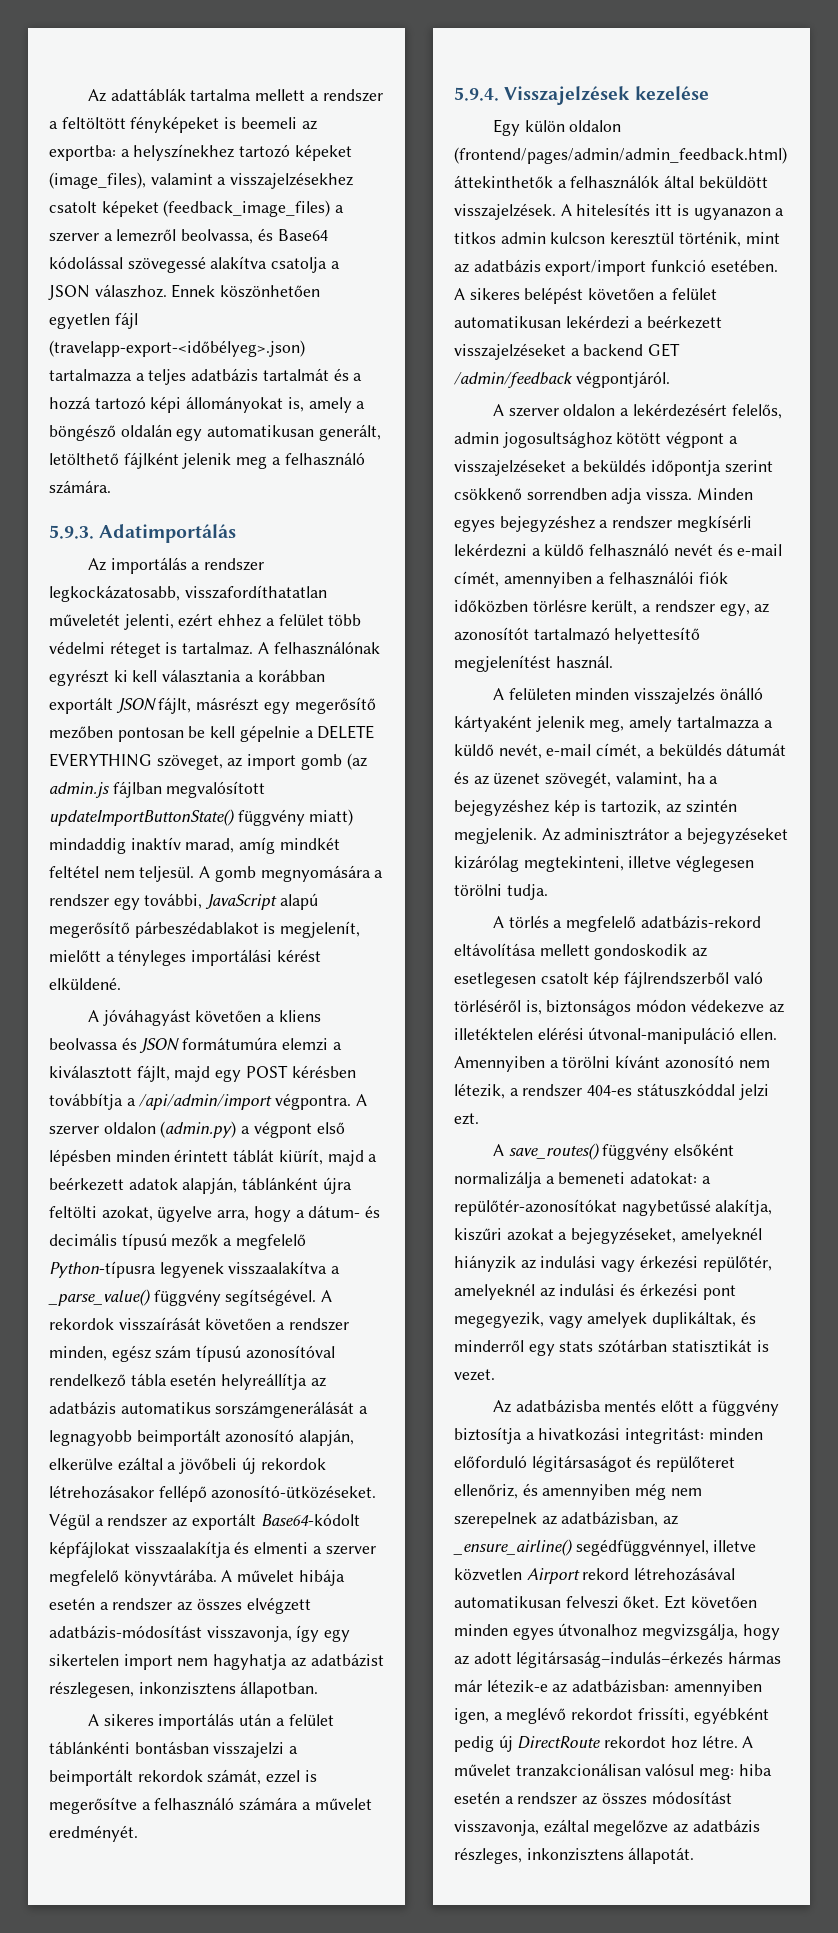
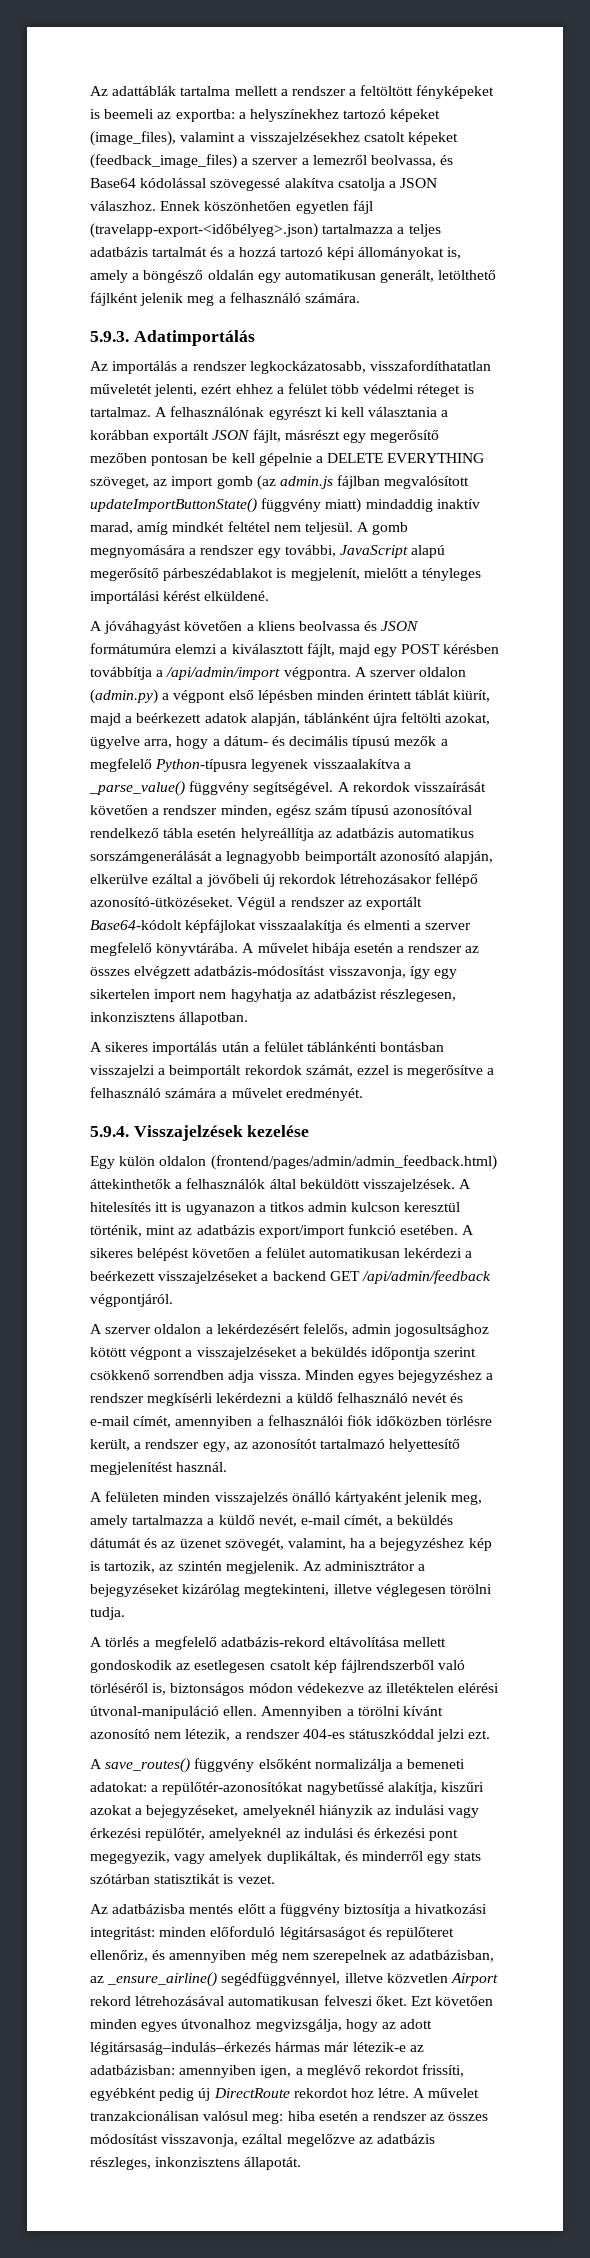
[454,372,573,388] /admin/feedback -> [361,1270,491,1284] /api/admin/feedback

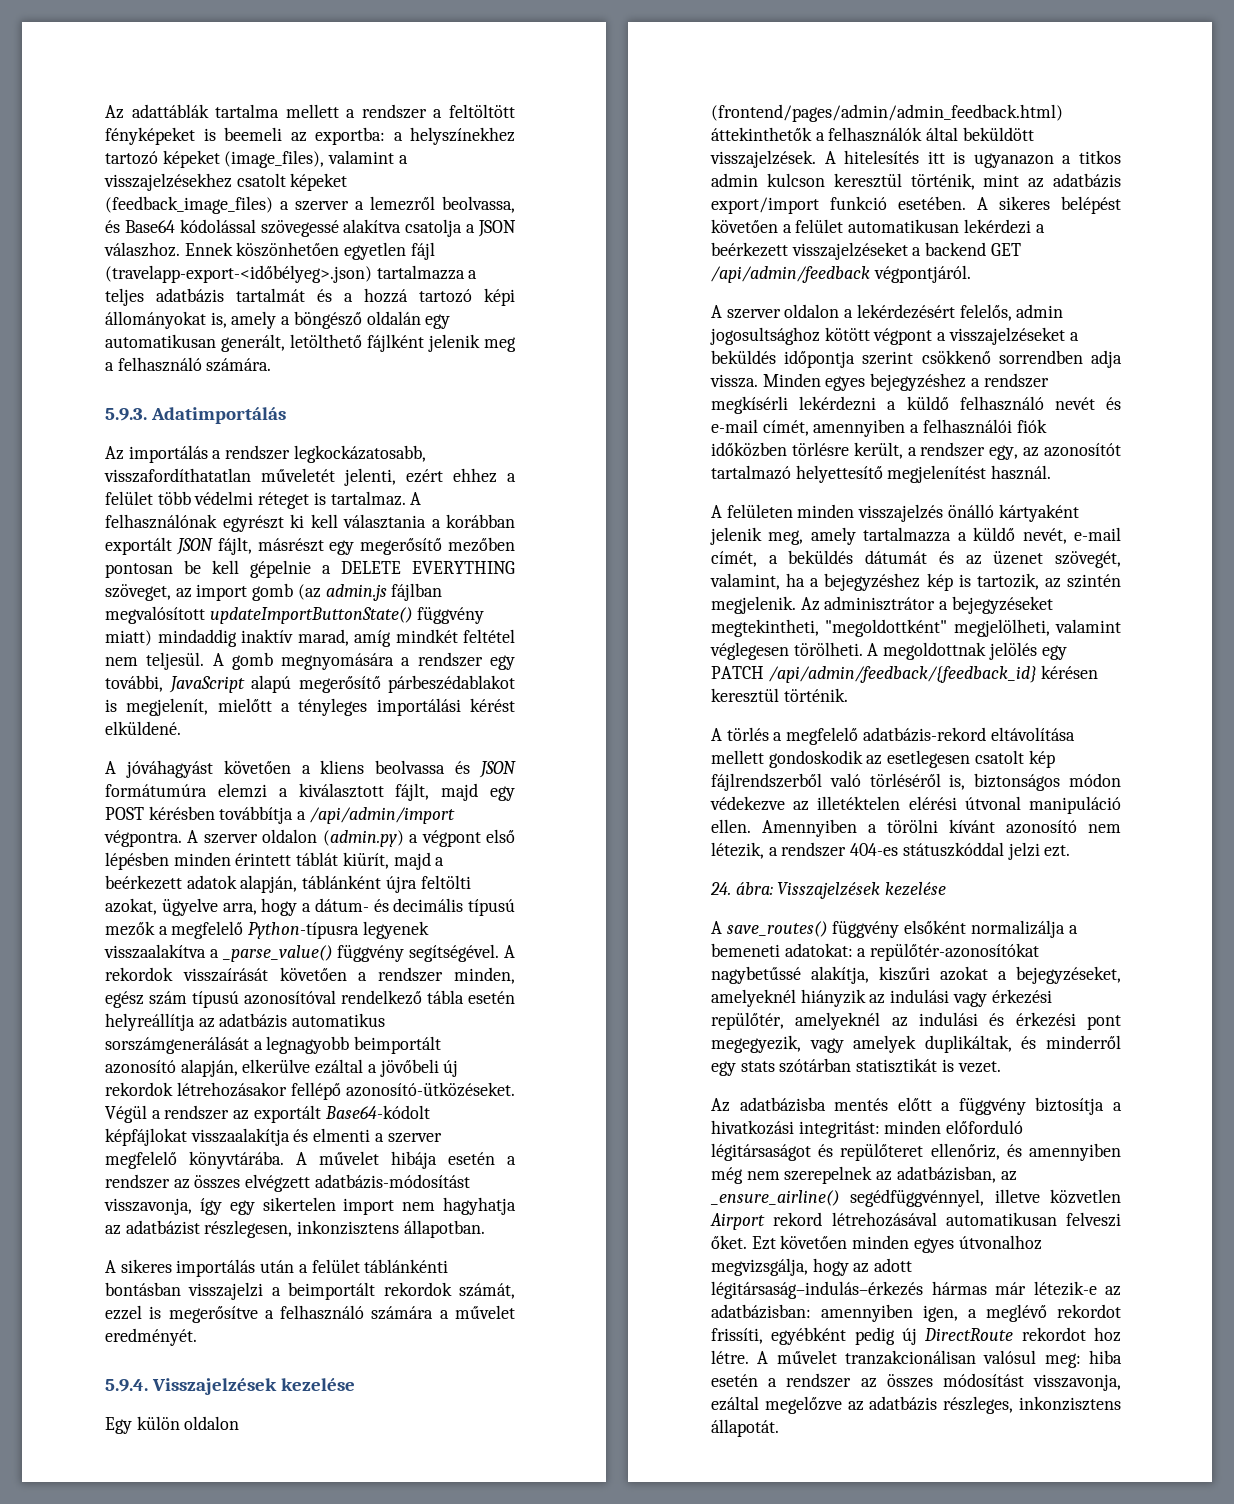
[182,1584,492,1597] [90,1607,125,1620] kizárólag megtekinteni, illetve véglegesen törölni tudja. -> [711,619,1121,637] [710,642,1067,660] [711,665,1099,683] [711,688,848,703] megtekintheti, "megoldottként" megjelölheti, valamint véglegesen törölheti. A megoldottnak jelölés egy PATCH /api/admin/feedback/{feedback_id} kérésen keresztül történik.
[90,1706,219,1719] útvonal-manipuláció -> [964,796,1121,814] útvonal manipuláció
(491, 1734) none -> [710,882,947,899] // 24. ábra: Visszajelzések kezelése

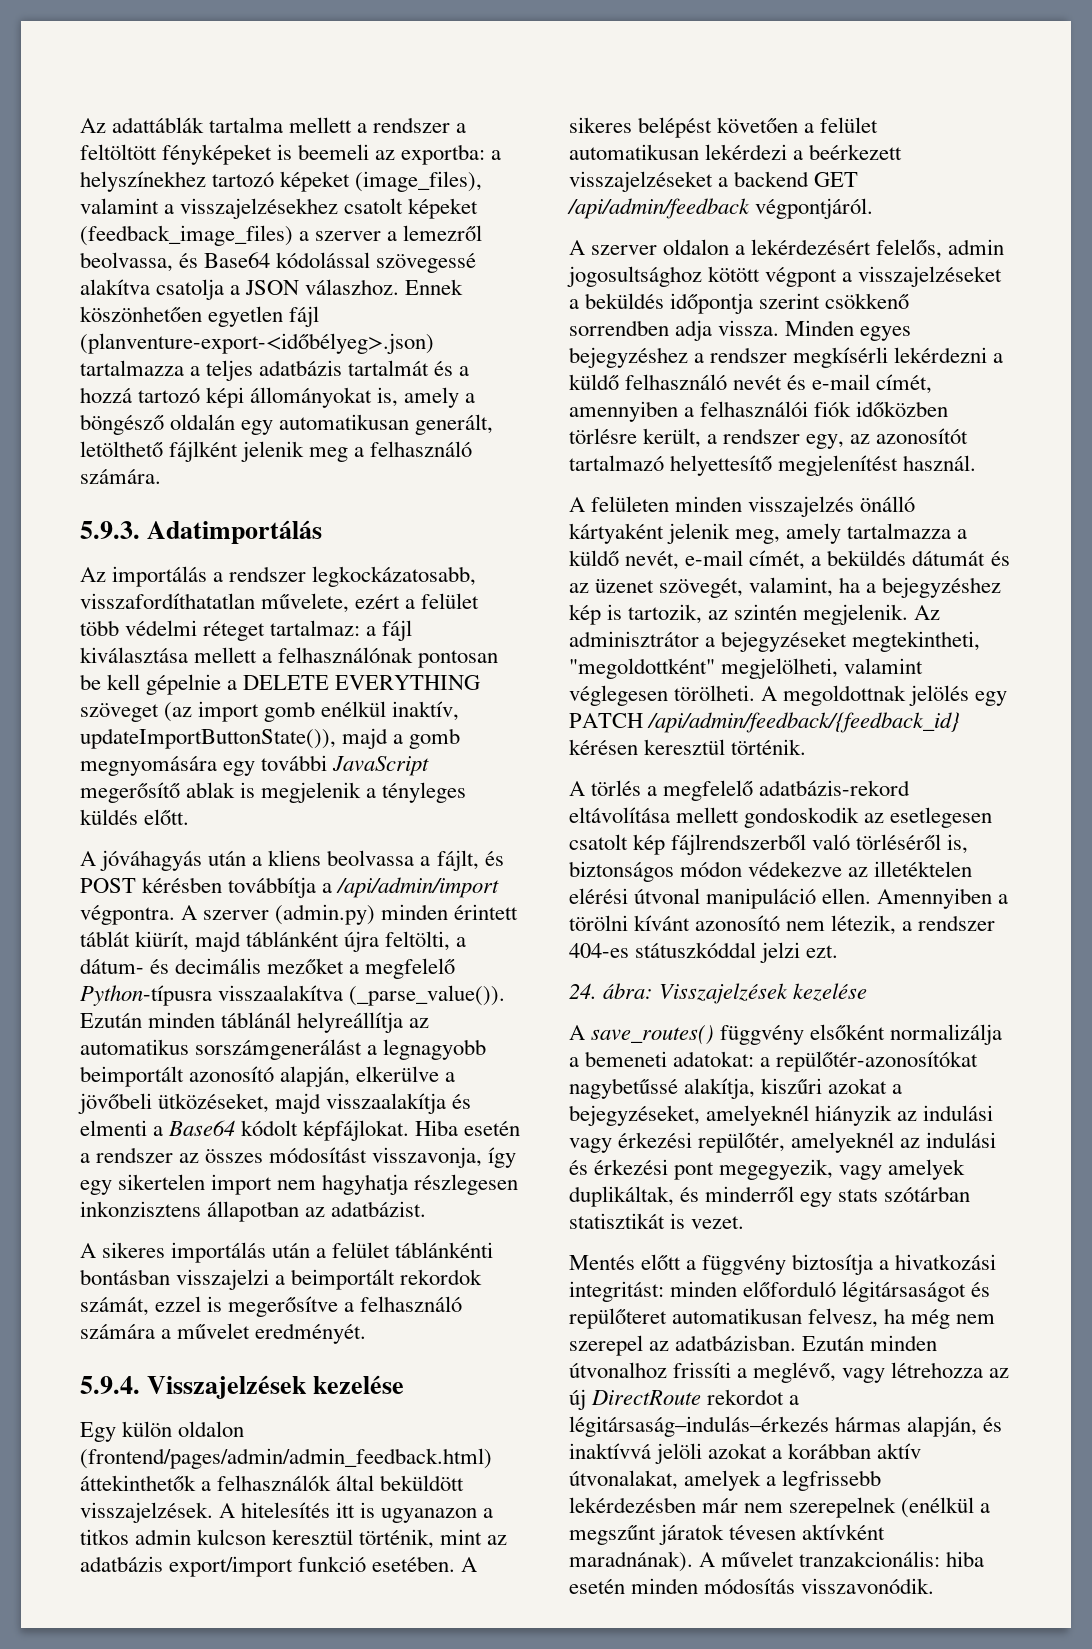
[105,265,372,283] (travelapp-export-<időbélyeg>.json) -> [80,333,434,354] (planventure-export-<időbélyeg>.json)
[261,468,497,486] műveletét jelenti, ezért ehhez -> [261,593,401,613] művelete, ezért
[313,491,422,506] [105,514,515,532] [105,537,515,555] is tartalmaz. A felhasználónak egyrészt ki kell választania a korábban exportált JSON fájlt, másrészt egy megerősítő mezőben -> [270,620,413,641] [80,647,414,663] tartalmaz: a fájl kiválasztása mellett a felhasználónak
[105,583,443,601] [105,606,485,624] [105,629,515,647] [105,652,515,670] [105,675,515,693] [105,698,515,716] [105,721,181,735] [105,760,291,778] szöveget, az import gomb (az admin.js fájlban megvalósított updateImportButtonState() függvény miatt) mindaddig inaktív marad, amíg mindkét feltétel nem teljesül. A gomb megnyomására a rendszer egy további, JavaScript alapú megerősítő párbeszédablakot is megjelenít, mielőtt a tényleges importálási kérést elküldené. // A jóváhagyást követően -> [80,701,460,722] [80,728,461,749] [80,755,430,776] [80,782,467,803] [80,809,190,825] [80,850,247,871] szöveget (az import gomb enélkül inaktív, updateImportButtonState()), majd a gomb megnyomására egy további JavaScript megerősítő ablak is megjelenik a tényleges küldés előtt. // A jóváhagyás után
[455,761,516,778] [105,783,515,801] és JSON formátumúra elemzi a kiválasztott fájlt, majd egy -> [420,850,504,871] a fájlt, és
[262,829,515,847] [105,852,169,870] oldalon (admin.py) a végpont első lépésben -> [275,904,376,925] (admin.py)
[435,857,445,866] [105,875,471,893] [105,898,298,916] a beérkezett adatok alapján, táblánként újra feltölti azokat, ügyelve arra, hogy -> [246,931,451,952] táblánként újra feltölti,
[468,899,515,916] [105,921,155,936] típusú mezők -> [267,958,345,974] mezőket
[362,921,429,939] [104,944,515,962] [105,967,515,984] [105,990,515,1008] [105,1013,386,1031] [105,1036,249,1054] legyenek visszaalakítva a _parse_value() függvény segítségével. A rekordok visszaírását követően a rendszer minden, egész szám típusú azonosítóval rendelkező tábla esetén helyreállítja az adatbázis automatikus sorszámgenerálását -> [218,985,506,1006] [80,1012,430,1033] [80,1039,363,1060] visszaalakítva (_parse_value()). Ezután minden táblánál helyreállítja az automatikus sorszámgenerálást
[315,1059,364,1074] ezáltal -> (440, 1074) none
[443,1060,459,1077] [105,1082,515,1100] [105,1105,430,1123] [105,1128,442,1146] [105,1151,516,1169] [105,1174,470,1192] új rekordok létrehozásakor fellépő azonosító-ütközéseket. Végül a rendszer az exportált Base64-kódolt képfájlokat visszaalakítja és elmenti a szerver megfelelő könyvtárába. A művelet hibája esetén a rendszer az összes elvégzett adatbázis-módosítást -> [158,1093,472,1114] [80,1120,521,1141] [80,1147,368,1163] ütközéseket, majd visszaalakítja és elmenti a Base64 kódolt képfájlokat. Hiba esetén a rendszer az összes módosítást
[105,1220,485,1238] az adatbázist részlegesen, inkonzisztens állapotban. -> [414,1174,519,1195] [80,1201,427,1222] részlegesen inkonzisztens állapotban az adatbázist.
[711,1097,889,1112] Az adatbázisba mentés -> [569,1255,635,1270] Mentés
[930,1143,1121,1161] [711,1166,1017,1184] [710,1189,1121,1207] [710,1212,1121,1230] [711,1235,1042,1253] [711,1258,913,1276] [711,1281,1121,1299] [711,1304,1121,1322] [711,1327,1121,1345] [711,1350,1122,1368] [711,1373,1121,1391] [711,1396,1121,1414] [711,1419,779,1437] ellenőriz, és amennyiben még nem szerepelnek az adatbázisban, az _ensure_airline() segédfüggvénnyel, illetve közvetlen Airport rekord létrehozásával automatikusan felveszi őket. Ezt követően minden egyes útvonalhoz megvizsgálja, hogy az adott légitársaság–indulás–érkezés hármas már létezik-e az adatbázisban: amennyiben igen, a meglévő rekordot frissíti, egyébként pedig új DirectRoute rekordot hoz létre. A művelet tranzakcionálisan valósul meg: hiba esetén a rendszer az összes módosítást visszavonja, ezáltal megelőzve az adatbázis részleges, inkonzisztens állapotát. -> [672,1308,996,1329] [569,1335,938,1356] [569,1362,1010,1383] [569,1389,800,1410] [569,1416,1003,1437] [569,1443,922,1464] [569,1470,882,1491] [569,1497,991,1518] [569,1524,886,1545] [569,1551,985,1572] [569,1578,935,1594] automatikusan felvesz, ha még nem szerepel az adatbázisban. Ezután minden útvonalhoz frissíti a meglévő, vagy létrehozza az új DirectRoute rekordot a légitársaság–indulás–érkezés hármas alapján, és inaktívvá jelöli azokat a korábban aktív útvonalakat, amelyek a legfrissebb lekérdezésben már nem szerepelnek (enélkül a megszűnt járatok tévesen aktívként maradnának). A művelet tranzakcionális: hiba esetén minden módosítás visszavonódik.

